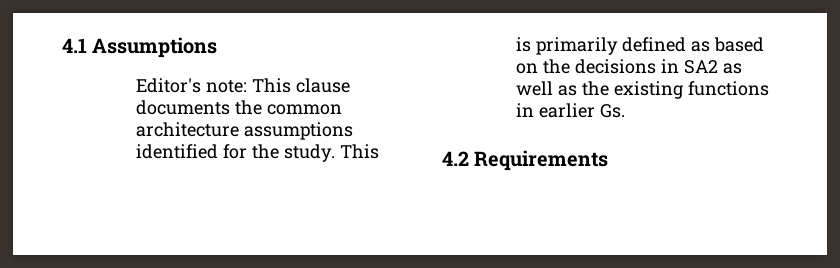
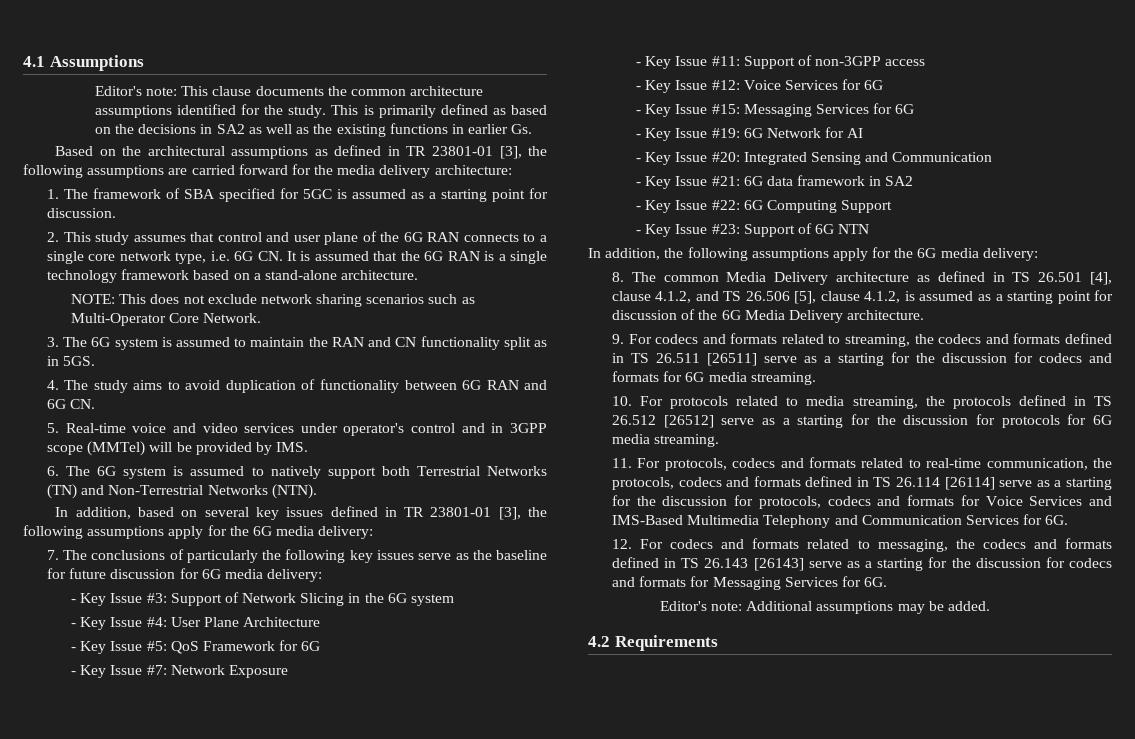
(626, 111) none -> [55,145,547,159] [23,164,512,178] [46,188,548,202] [46,208,116,218] [46,231,547,245] [46,251,547,264] [46,269,419,283] [70,294,475,307] [70,313,262,326] [46,336,547,350] [46,356,96,366] [46,379,547,393] [46,399,96,409] [46,423,547,436] [46,441,309,456] [46,466,547,479] [46,484,317,499] [55,506,547,520] [23,525,374,539] [46,549,547,563] [46,568,323,582] [70,592,454,606] [70,617,321,630] [70,640,321,654] [70,665,288,678] [635,55,926,69] [635,79,884,93] [635,103,915,117] [635,127,864,141] [635,152,993,165] [635,175,914,189] [635,200,893,213] [635,223,870,237] [588,247,1038,261] [611,271,1112,285] [611,290,1113,304] [611,309,925,323] [611,333,1112,347] [611,352,1112,366] [611,371,816,385] [611,395,1112,409] [611,414,1112,428] [611,434,720,447] [611,457,1112,471] [611,476,1112,490] [611,495,1112,509] [611,514,1069,528] [611,538,1112,552] [611,557,1112,571] [611,576,888,590] [659,601,991,614] // Based on the architectural assumptions as defined in TR 23801-01 [3], the following assumptions are carried forward for the media delivery architecture: // 1. The framework of SBA specified for 5GC is assumed as a starting point for discussion. // 2. This study assumes that control and user plane of the 6G RAN connects to a single core network type, i.e. 6G CN. It is assumed that the 6G RAN is a single technology framework based on a stand-alone architecture. // NOTE: This does not exclude network sharing scenarios such as Multi-Operator Core Network. // 3. The 6G system is assumed to maintain the RAN and CN functionality split as in 5GS. // 4. The study aims to avoid duplication of functionality between 6G RAN and 6G CN. // 5. Real-time voice and video services under operator's control and in 3GPP scope (MMTel) will be provided by IMS. // 6. The 6G system is assumed to natively support both Terrestrial Networks (TN) and Non-Terrestrial Networks (NTN). // In addition, based on several key issues defined in TR 23801-01 [3], the following assumptions apply for the 6G media delivery: // 7. The conclusions of particularly the following key issues serve as the baseline for future discussion for 6G media delivery: // - Key Issue #3: Support of Network Slicing in the 6G system // - Key Issue #4: User Plane Architecture // - Key Issue #5: QoS Framework for 6G // - Key Issue #7: Network Exposure // - Key Issue #11: Support of non-3GPP access // - Key Issue #12: Voice Services for 6G // - Key Issue #15: Messaging Services for 6G // - Key Issue #19: 6G Network for AI // - Key Issue #20: Integrated Sensing and Communication // - Key Issue #21: 6G data framework in SA2 // - Key Issue #22: 6G Computing Support // - Key Issue #23: Support of 6G NTN // In addition, the following assumptions apply for the 6G media delivery: // 8. The common Media Delivery architecture as defined in TS 26.501 [4], clause 4.1.2, and TS 26.506 [5], clause 4.1.2, is assumed as a starting point for discussion of the 6G Media Delivery architecture. // 9. For codecs and formats related to streaming, the codecs and formats defined in TS 26.511 [26511] serve as a starting for the discussion for codecs and formats for 6G media streaming. // 10. For protocols related to media streaming, the protocols defined in TS 26.512 [26512] serve as a starting for the discussion for protocols for 6G media streaming. // 11. For protocols, codecs and formats related to real-time communication, the protocols, codecs and formats defined in TS 26.114 [26114] serve as a starting for the discussion for protocols, codecs and formats for Voice Services and IMS‑Based Multimedia Telephony and Communication Services for 6G. // 12. For codecs and formats related to messaging, the codecs and formats defined in TS 26.143 [26143] serve as a starting for the discussion for codecs and formats for Messaging Services for 6G. // Editor's note: Additional assumptions may be added.

